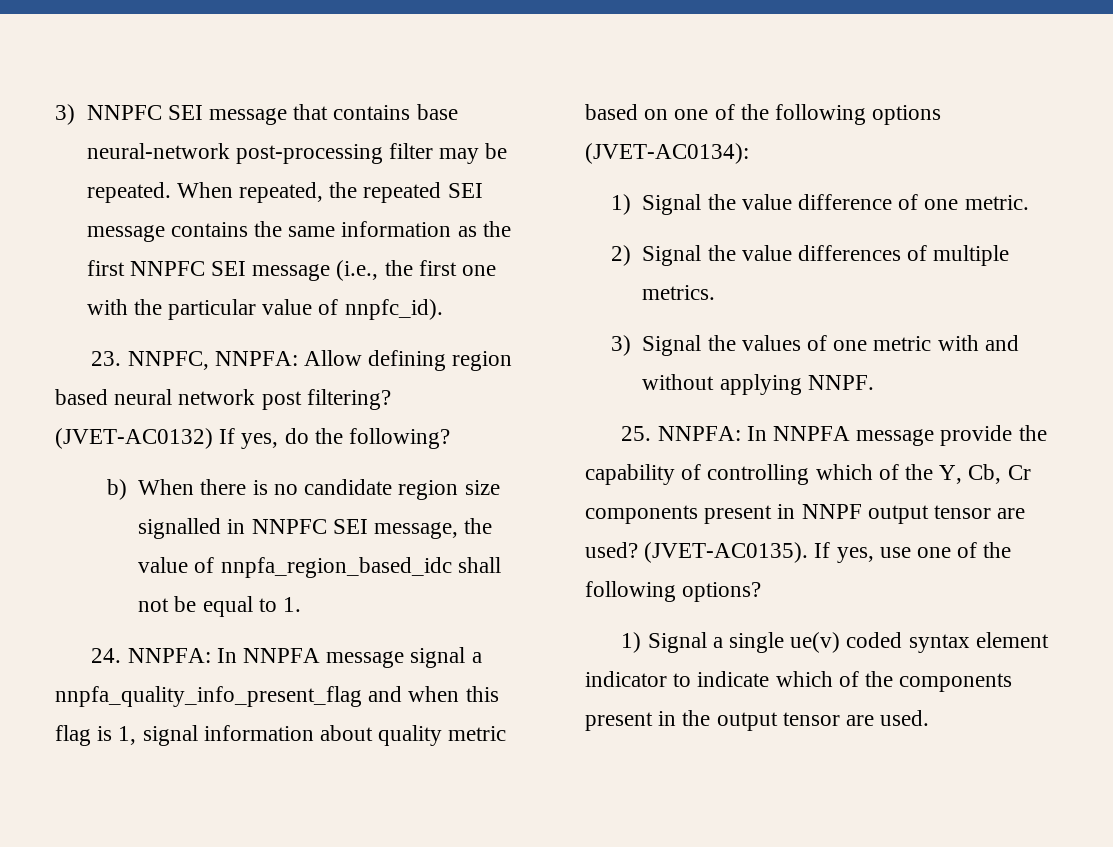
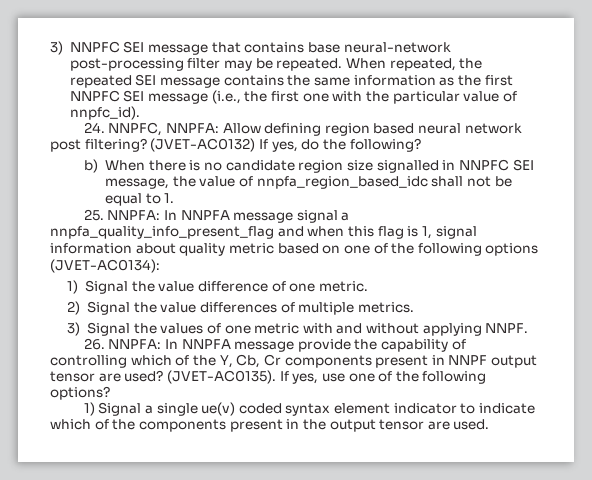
[91,351,122,366] 23. -> [83,122,105,133] 24.
[91,648,122,663] 24. -> [83,209,104,221] 25.
[621,426,652,441] 25. -> [83,338,105,350] 26.

